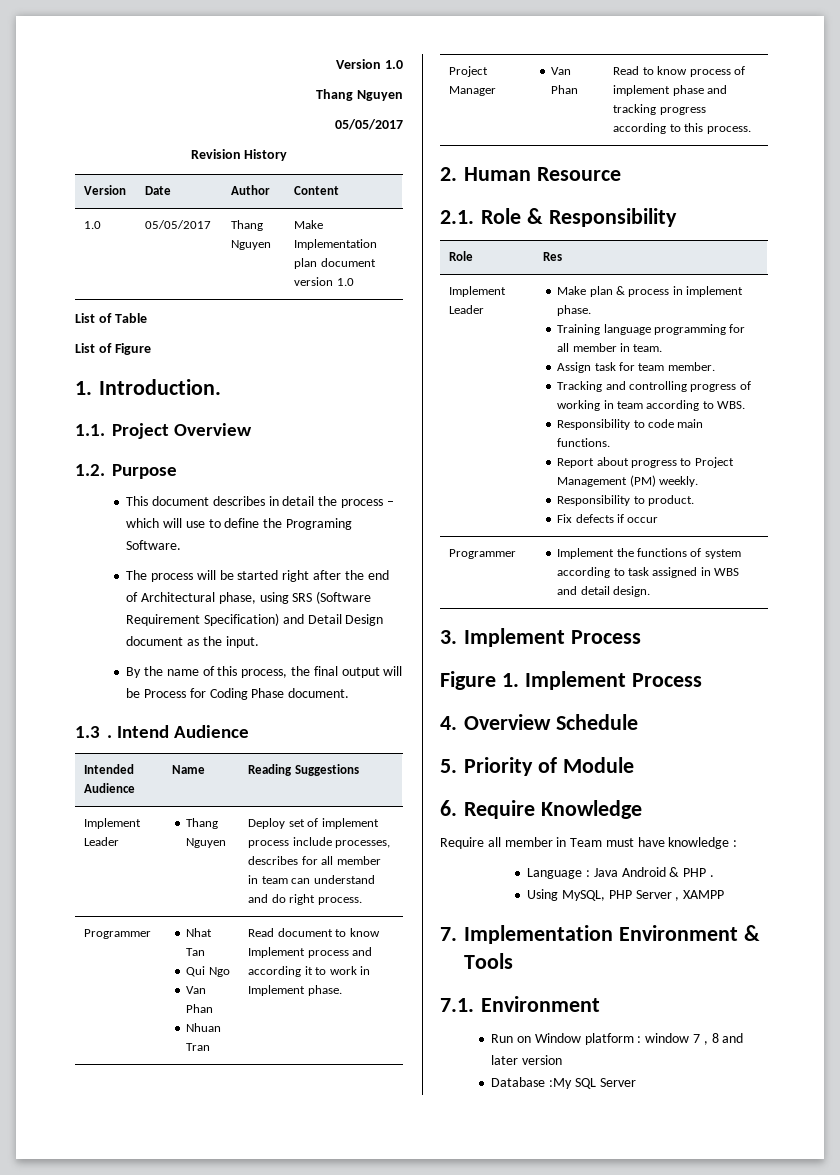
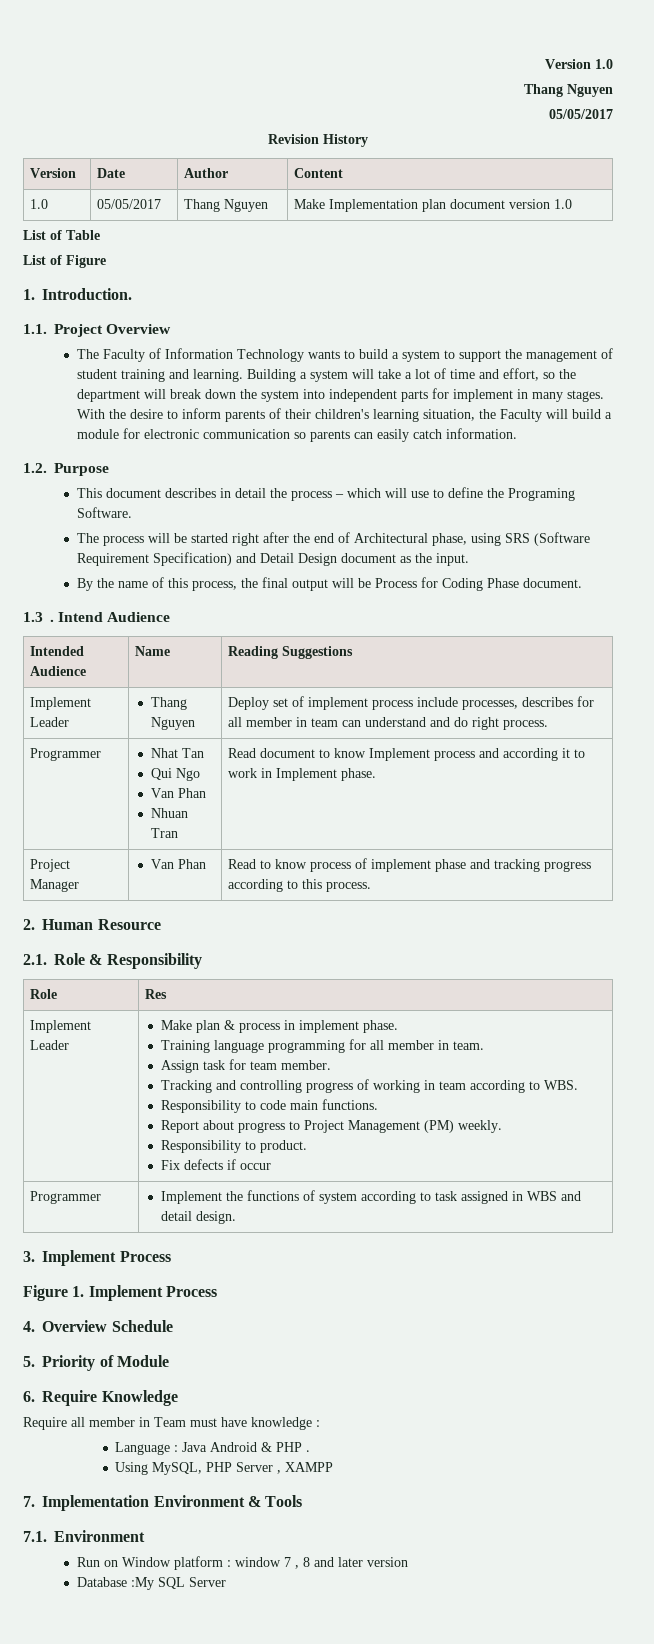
(253, 429) none -> [76,348,613,362] [76,368,576,382] [76,388,604,402] [76,408,612,422] [76,428,517,442] // The Faculty of Information Technology wants to build a system to support the management of student training and learning. Building a system will take a lot of time and effort, so the department will break down the system into independent parts for implement in many stages. With the desire to inform parents of their children's learning situation, the Faculty will build a module for electronic communication so parents can easily catch information.

